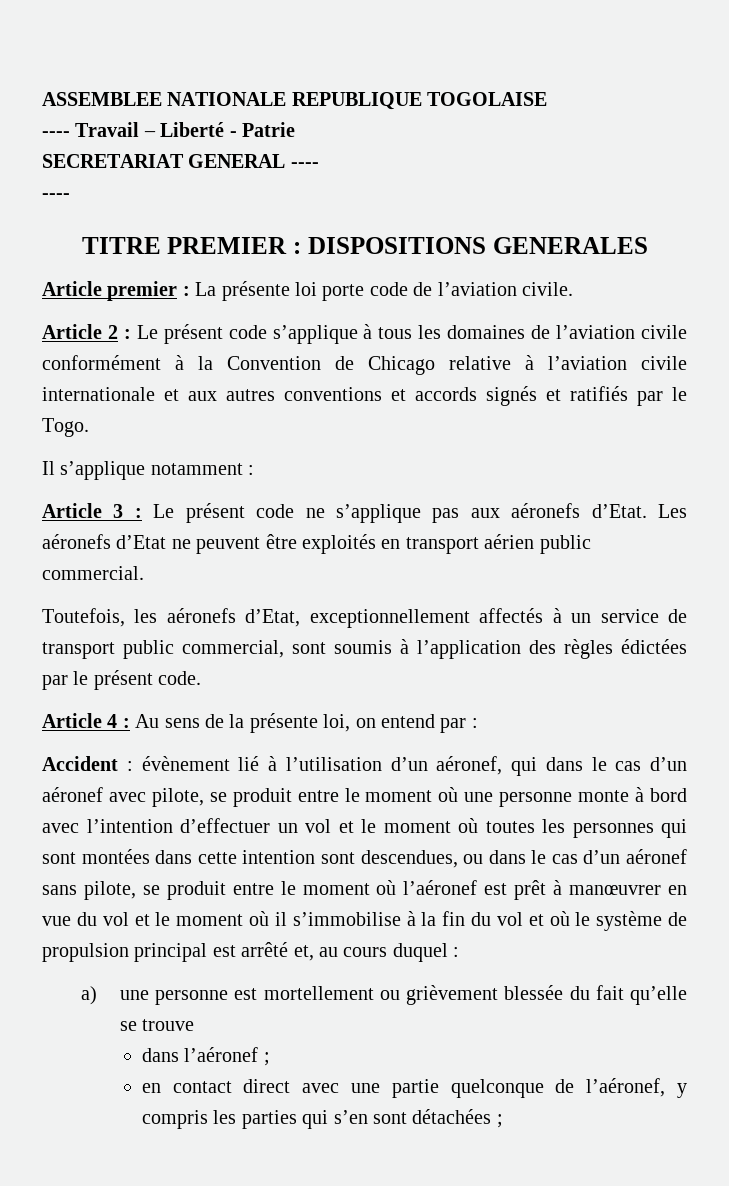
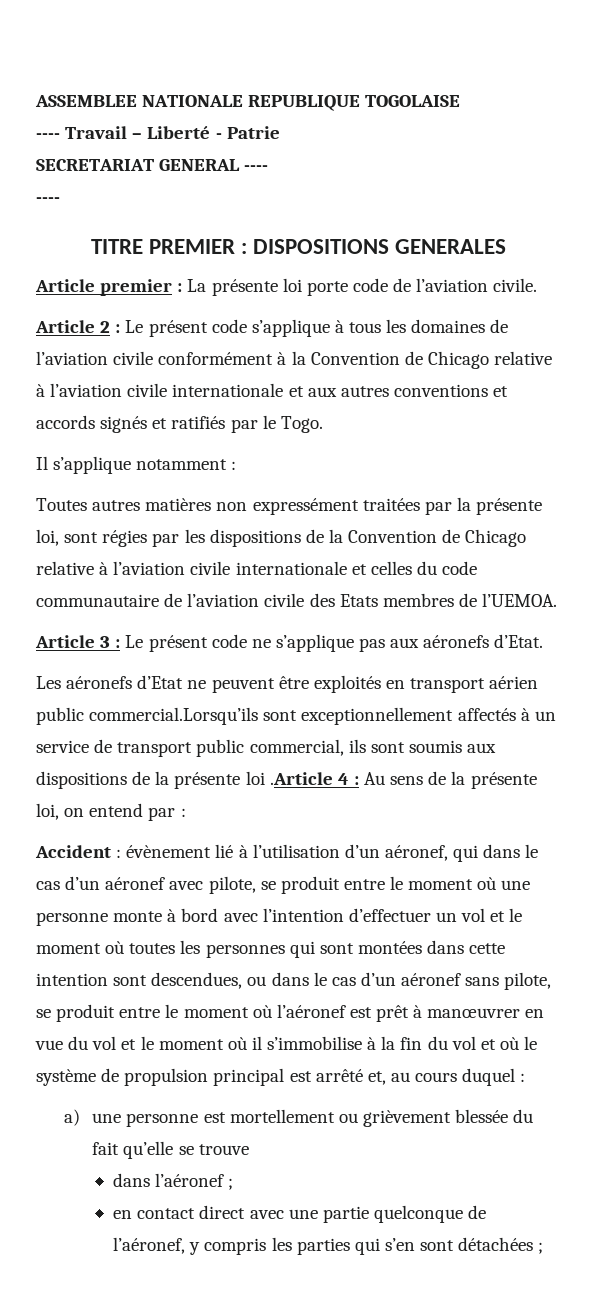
(255, 470) none -> [36,497,543,515] [36,529,527,547] [36,561,478,575] [36,593,558,607] // Toutes autres matières non expressément traitées par la présente loi, sont régies par les dispositions de la Convention de Chicago relative à l’aviation civile internationale et celles du code communautaire de l’aviation civile des Etats membres de l’UEMOA.
(647, 511) none -> (544, 641) //
[42,566,144,580] [42,608,301,627] commercial. // Toutefois, les aéronefs d’Etat, -> [89,707,298,725] commercial.Lorsqu’ils sont
(284, 649) none -> [348,739,366,753] ils
[400,639,687,659] [42,670,202,690] [42,713,102,728] à l’application des règles édictées par le présent code. // Article -> [467,743,497,753] [36,771,333,789] aux dispositions de la présente loi .Article

